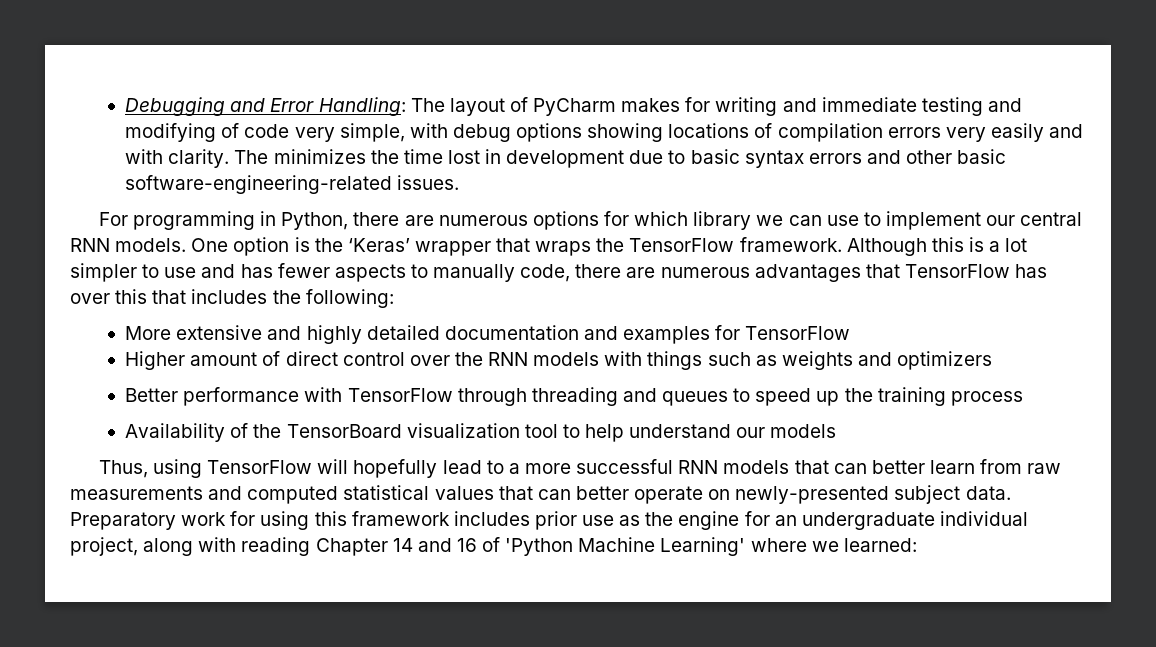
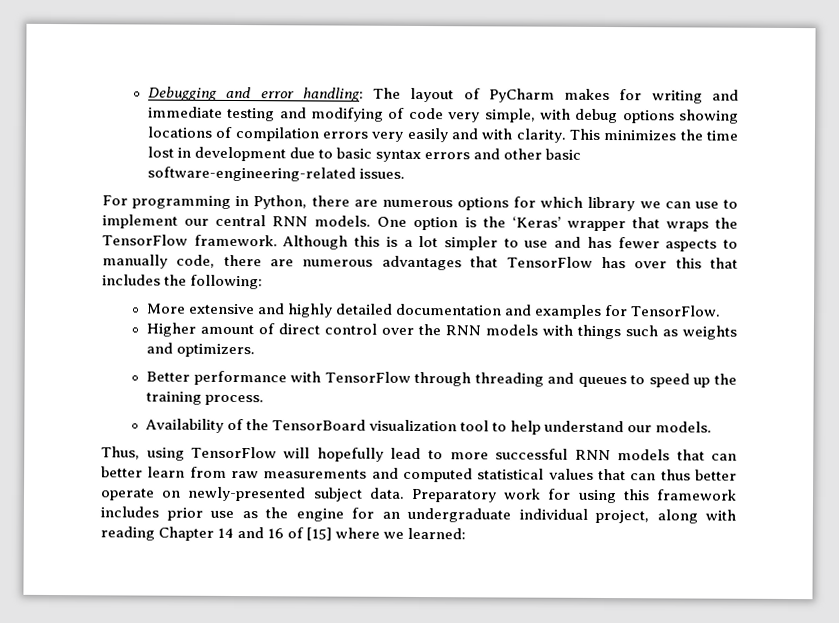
[270,97,406,116] Error Handling: -> [260,87,364,102] error handling:
[234,150,269,164] The -> [568,128,600,140] This
[745,326,851,340] TensorFlow -> [630,305,722,317] TensorFlow.
[897,351,993,370] optimizers -> [176,343,256,358] optimizers.
[950,391,1023,406] process -> [205,394,265,406] process.
[770,424,837,438] models -> [655,421,713,433] models.
[508,463,520,474] a -> (443, 455) none
(571, 494) none -> [660,469,691,481] thus
[505,537,746,556] 'Python Machine Learning' -> [306,527,333,541] [15]

